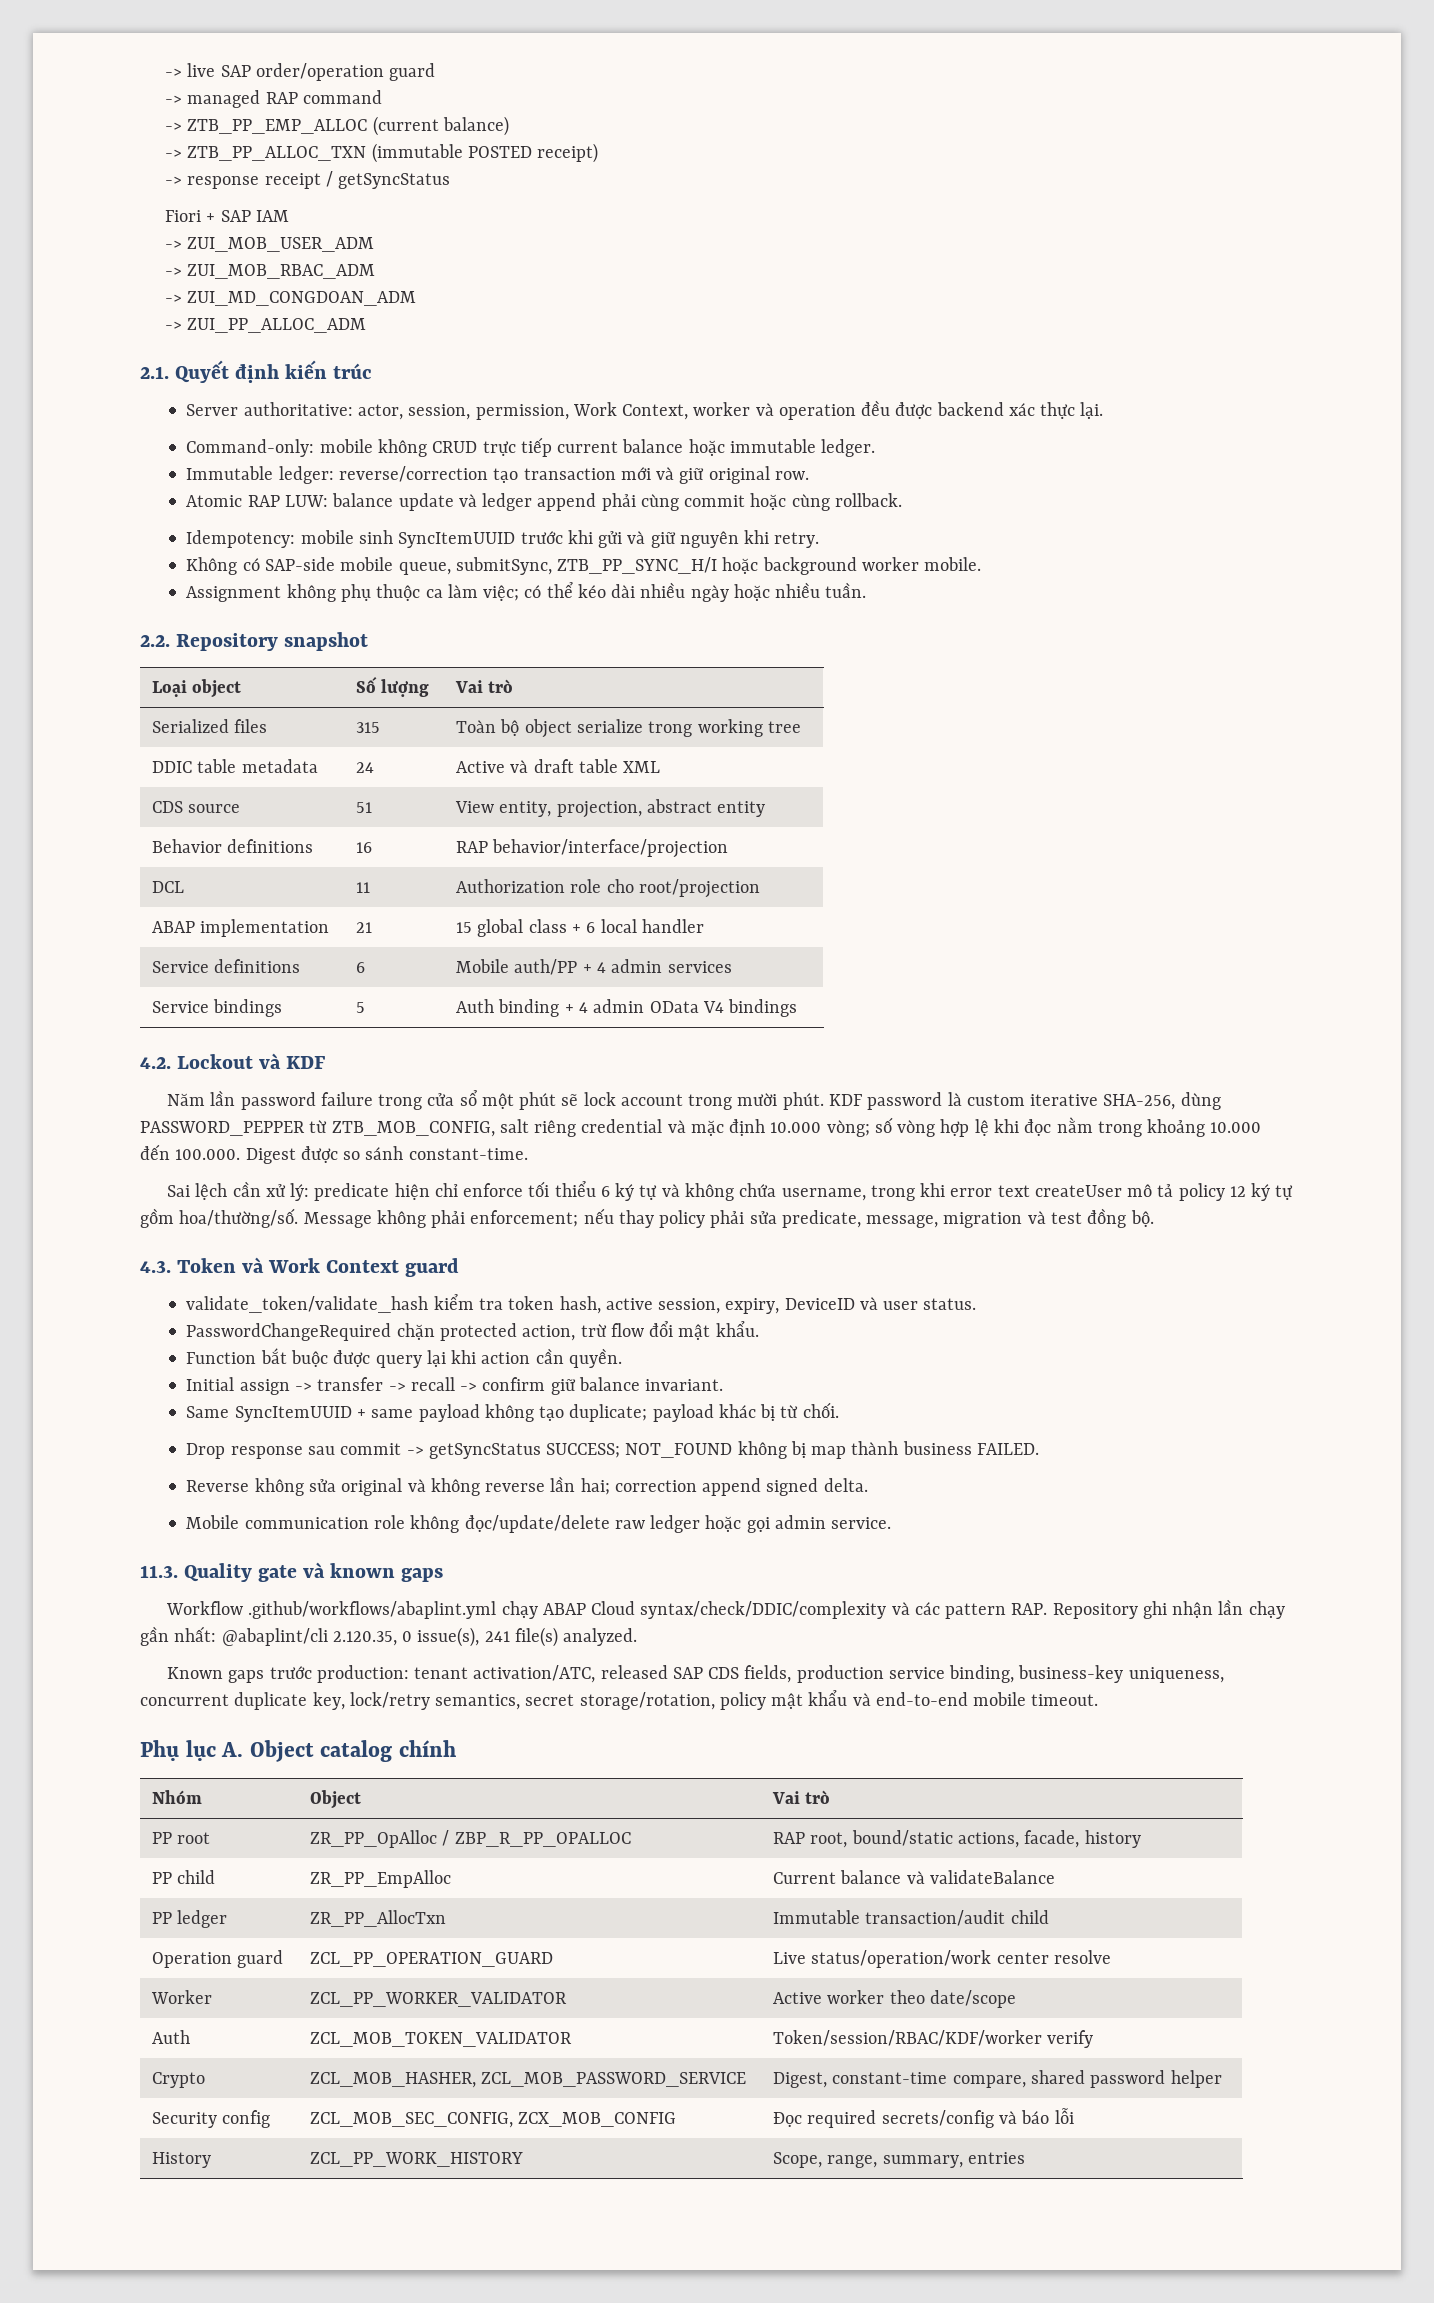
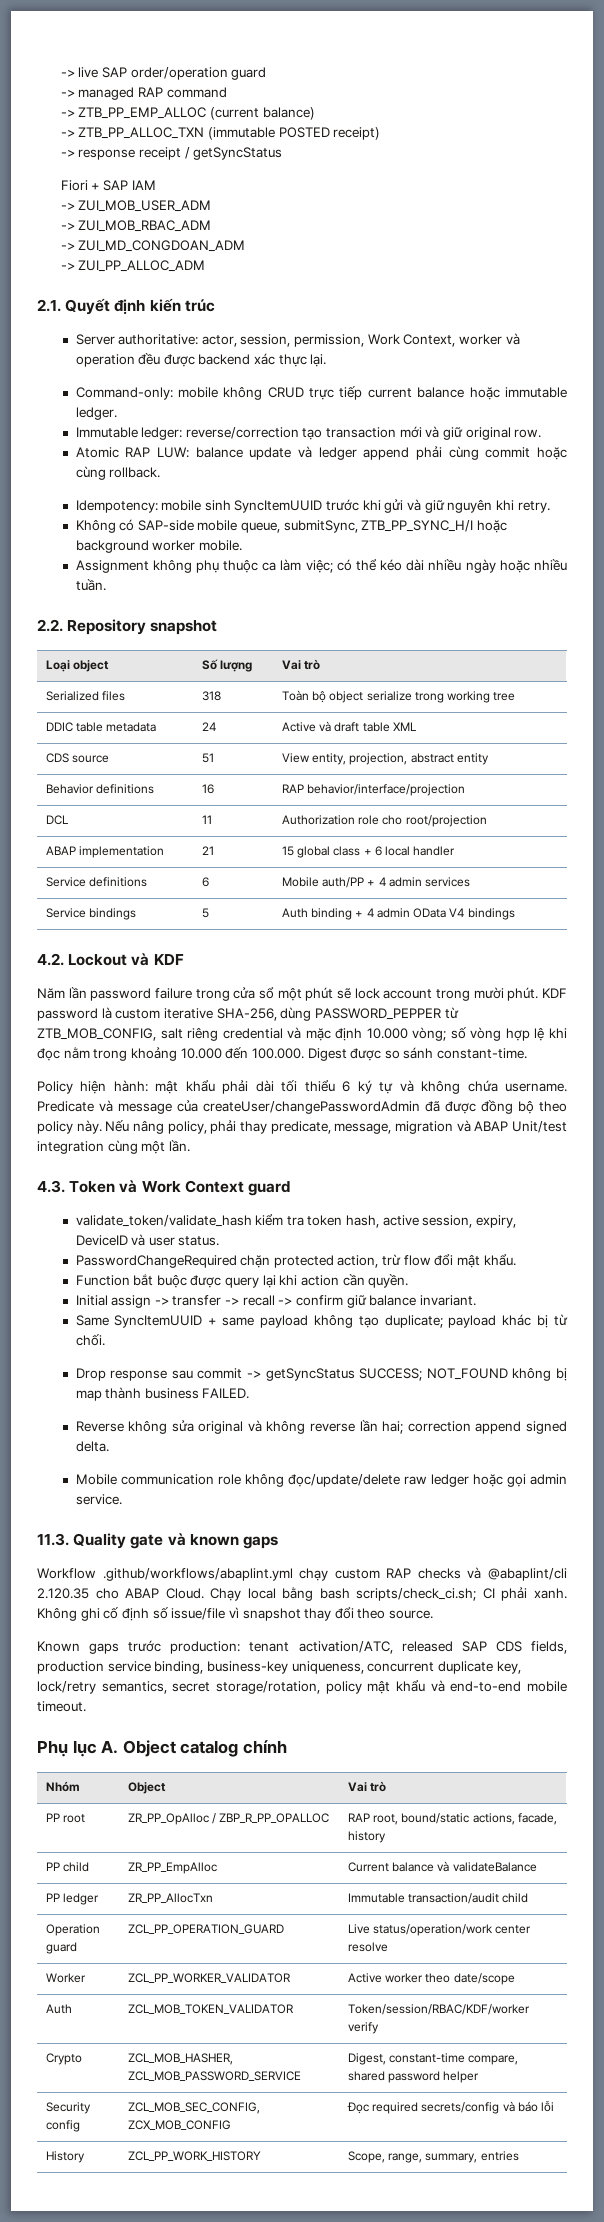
[356,722,381,733] 315 -> [201,691,221,701] 318
[167,1181,524,1201] Sai lệch cần xử lý: predicate hiện chỉ enforce -> [37,1079,274,1094] Policy hiện hành: mật khẩu phải dài
[781,1183,1294,1201] [140,1208,1154,1228] username, trong khi error text createUser mô tả policy 12 ký tự gồm hoa/thường/số. Message không phải enforcement; nếu thay policy phải sửa predicate, message, migration và test đồng bộ. -> [504,1083,567,1092] [37,1100,567,1114] [37,1120,567,1134] [37,1140,190,1154] username. Predicate và message của createUser/changePasswordAdmin đã được đồng bộ theo policy này. Nếu nâng policy, phải thay predicate, message, migration và ABAP Unit/test integration cùng một lần.
[542,1599,1285,1619] [140,1626,638,1647] ABAP Cloud syntax/check/DDIC/complexity và các pattern RAP. Repository ghi nhận lần chạy gần nhất: @abaplint/cli 2.120.35, 0 issue(s), 241 file(s) analyzed. -> [334,1567,567,1581] [37,1587,567,1601] [37,1606,434,1621] custom RAP checks và @abaplint/cli 2.120.35 cho ABAP Cloud. Chạy local bằng bash scripts/check_ci.sh; CI phải xanh. Không ghi cố định số issue/file vì snapshot thay đổi theo source.

